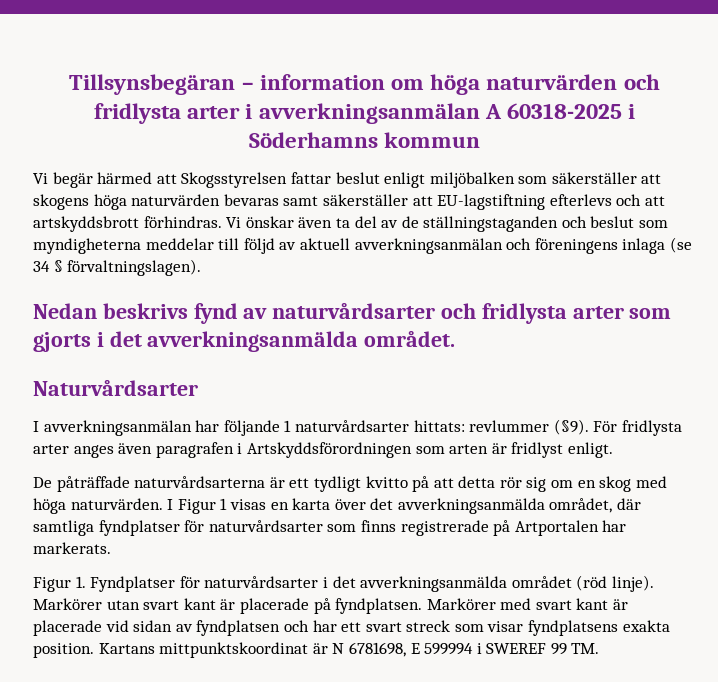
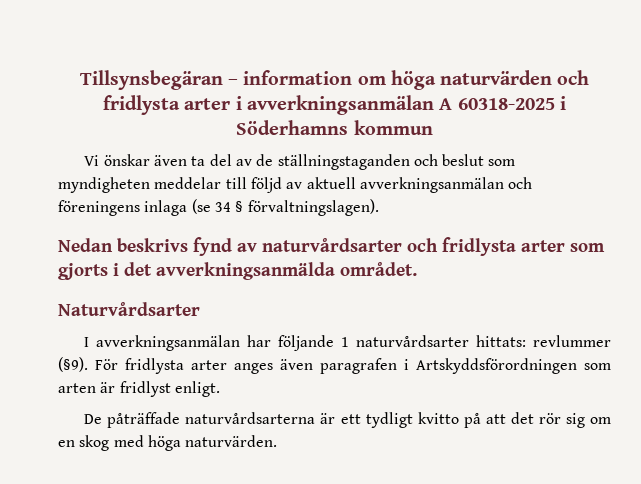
[52,172,662,188] [33,194,665,210] [33,216,242,232] begär härmed att Skogsstyrelsen fattar beslut enligt miljöbalken som säkerställer att skogens höga naturvärden bevaras samt säkerställer att EU-lagstiftning efterlevs och att artskyddsbrott förhindras. Vi -> (100, 160) none
[33,238,141,254] myndigheterna -> [58,177,150,193] myndigheten
[458,476,496,488] detta -> [510,412,534,424] det
[167,498,642,514] [33,520,627,536] [33,542,111,554] [33,575,654,592] [33,598,629,614] [33,620,670,636] [33,642,600,658] I Figur 1 visas en karta över det avverkningsanmälda området, där samtliga fyndplatser för naturvårdsarter som finns registrerade på Artportalen har markerats. // Figur 1. Fyndplatser för naturvårdsarter i det avverkningsanmälda området (röd linje). Markörer utan svart kant är placerade på fyndplatsen. Markörer med svart kant är placerade vid sidan av fyndplatsen och har ett svart streck som visar fyndplatsens exakta position. Kartans mittpunktskoordinat är N 6781698, E 599994 i SWEREF 99 TM. -> (278, 441) none

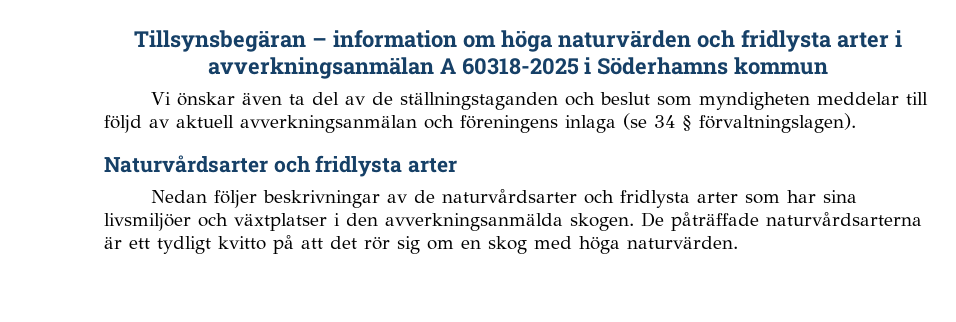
[58,237,257,256] Nedan beskrivs fynd av -> [104,155,458,177] [151,190,436,208] Naturvårdsarter och fridlysta arter // Nedan följer beskrivningar av de
[58,262,417,280] [58,302,200,316] [84,335,611,351] [58,357,611,374] [58,381,220,397] gjorts i det avverkningsanmälda området. // Naturvårdsarter // I avverkningsanmälan har följande 1 naturvårdsarter hittats: revlummer (§9). För fridlysta arter anges även paragrafen i Artskyddsförordningen som arten är fridlyst enligt. // -> [787,190,858,203] [104,213,634,231] har sina livsmiljöer och växtplatser i den avverkningsanmälda skogen.

